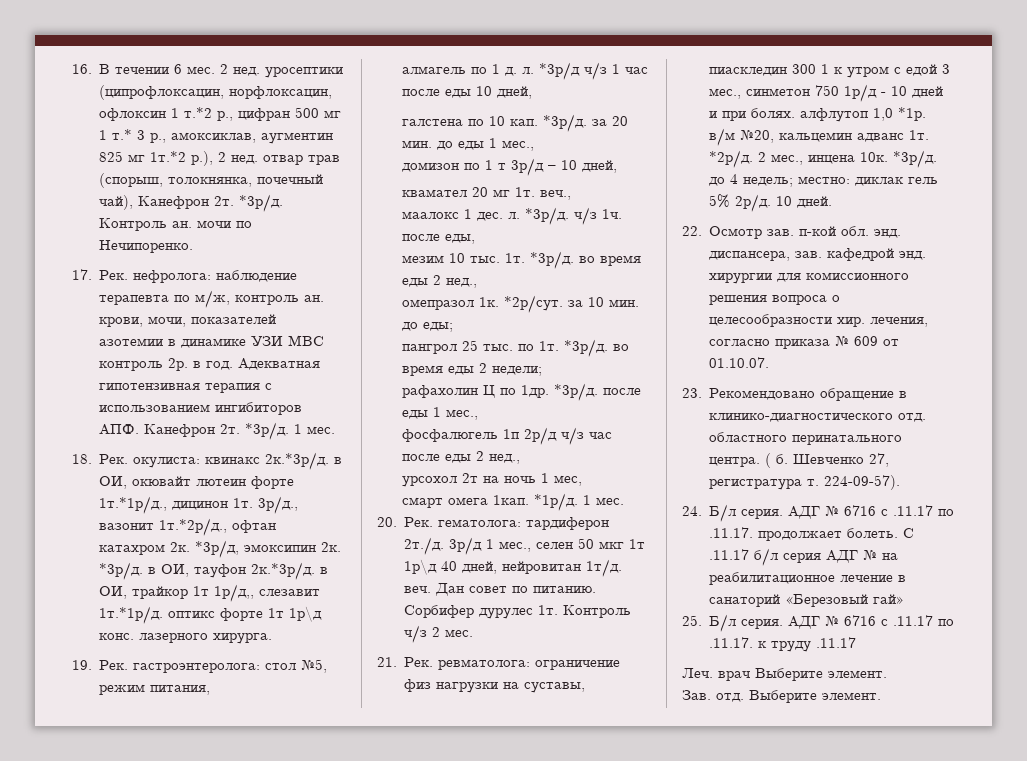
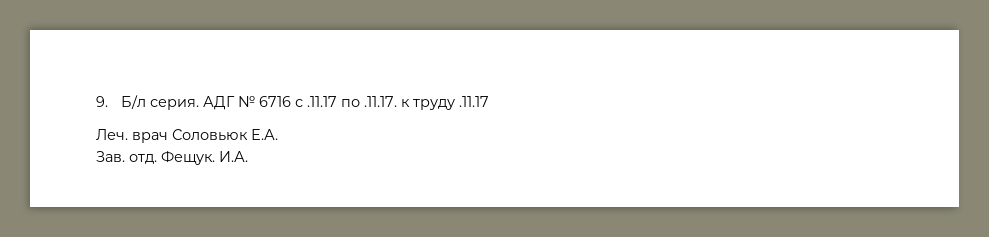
[72,64,344,78] [99,85,333,100] [99,107,342,121] [99,129,334,144] [99,151,341,166] [99,173,324,188] [99,194,284,212] [99,218,253,231] [99,240,194,253] [72,269,298,283] [99,290,325,308] [99,314,277,327] [99,335,325,348] [99,358,321,371] [99,383,273,393] [99,402,303,415] [99,422,336,440] [72,452,343,470] [99,476,295,489] [99,496,299,514] [99,518,277,536] [99,540,342,558] [99,562,329,580] [99,584,321,602] [99,606,323,624] [99,633,273,644] [72,659,328,673] [99,684,211,695] [401,62,648,80] [401,86,532,99] [401,114,628,132] [401,138,534,151] [401,158,617,176] [401,187,571,200] [401,207,622,225] [401,234,475,244] [401,251,641,269] [401,275,477,288] [401,295,639,313] [401,322,453,332] [401,339,629,357] [401,363,542,376] [401,383,641,401] [401,407,478,420] [401,427,612,445] [401,451,520,464] [401,473,582,487] [401,493,624,511] [377,517,610,530] [404,537,646,555] [404,559,623,577] [404,583,597,596] [404,605,632,619] [404,625,474,643] [377,657,621,670] [404,679,586,693] [709,64,951,78] [709,84,944,102] [709,107,927,122] [709,128,930,146] [709,150,938,168] [709,174,939,187] [709,194,833,212] [682,226,902,239] [709,248,927,261] [709,272,910,284] [709,295,841,305] [709,314,929,327] [709,336,900,349] [709,357,770,368] [682,388,908,401] [709,413,927,422] [709,432,903,445] [709,453,890,468] [709,475,901,490] [682,504,955,522] [709,527,915,541] [709,548,899,566] [709,572,907,585] [709,594,905,607] [682,615,702,626] 16. В течении 6 мес. 2 нед. уросептики (ципрофлоксацин, норфлоксацин, офлоксин 1 т.*2 р., цифран 500 мг 1 т.* 3 р., амоксиклав, аугментин 825 мг 1т.*2 р.), 2 нед. отвар трав (спорыш, толокнянка, почечный чай), Канефрон 2т. *3р/д. Контроль ан. мочи по Нечипоренко. // 17. Рек. нефролога: наблюдение терапевта по м/ж, контроль ан. крови, мочи, показателей азотемии в динамике УЗИ МВС контроль 2р. в год. Адекватная гипотензивная терапия с использованием ингибиторов АПФ. Канефрон 2т. *3р/д. 1 мес. // 18. Рек. окулиста: квинакс 2к.*3р/д. в ОИ, окювайт лютеин форте 1т.*1р/д., дицинон 1т. 3р/д., вазонит 1т.*2р/д., офтан катахром 2к. *3р/д, эмоксипин 2к. *3р/д. в ОИ, тауфон 2к.*3р/д. в ОИ, трайкор 1т 1р/д,, слезавит 1т.*1р/д. оптикс форте 1т 1р\д конс. лазерного хирурга. // 19. Рек. гастроэнтеролога: стол №5, режим питания, // алмагель по 1 д. л. *3р/д ч/з 1 час после еды 10 дней, // галстена по 10 кап. *3р/д. за 20 мин. до еды 1 мес., // домизон по 1 т 3р/д – 10 дней, // квамател 20 мг 1т. веч., // маалокс 1 дес. л. *3р/д. ч/з 1ч. после еды, // мезим 10 тыс. 1т. *3р/д. во время еды 2 нед., // омепразол 1к. *2р/сут. за 10 мин. до еды; // пангрол 25 тыс. по 1т. *3р/д. во время еды 2 недели; // рафахолин Ц по 1др. *3р/д. после еды 1 мес., // фосфалюгель 1п 2р/д ч/з час после еды 2 нед., // урсохол 2т на ночь 1 мес, // смарт омега 1кап. *1р/д. 1 мес. // 20. Рек. гематолога: тардиферон 2т./д. 3р/д 1 мес., селен 50 мкг 1т 1р\д 40 дней, нейровитан 1т/д. веч. Дан совет по питанию. Сорбифер дурулес 1т. Контроль ч/з 2 мес. // 21. Рек. ревматолога: ограничение физ нагрузки на суставы, пиаскледин 300 1 к утром с едой 3 мес., синметон 750 1р/д - 10 дней и при болях. алфлутоп 1,0 *1р. в/м №20, кальцемин адванс 1т. *2р/д. 2 мес., инцена 10к. *3р/д. до 4 недель; местно: диклак гель 5% 2р/д. 10 дней. // 22. Осмотр зав. п-кой обл. энд. диспансера, зав. кафедрой энд. хирургии для комиссионного решения вопроса о целесообразности хир. лечения, согласно приказа № 609 от 01.10.07. // 23. Рекомендовано обращение в клинико-диагностического отд. областного перинатального центра. ( б. Шевченко 27, регистратура т. 224-09-57). // 24. Б/л серия. АДГ № 6716 с .11.17 по .11.17. продолжает болеть. С .11.17 б/л серия АДГ № на реабилитационное лечение в санаторий «Березовый гай» // 25. -> [96,96,108,107] 9.
[755,668,887,681] Выберите элемент. -> [172,129,278,141] Соловьюк Е.А.
[749,690,881,703] Выберите элемент. -> [161,151,248,165] Фещук. И.А.

